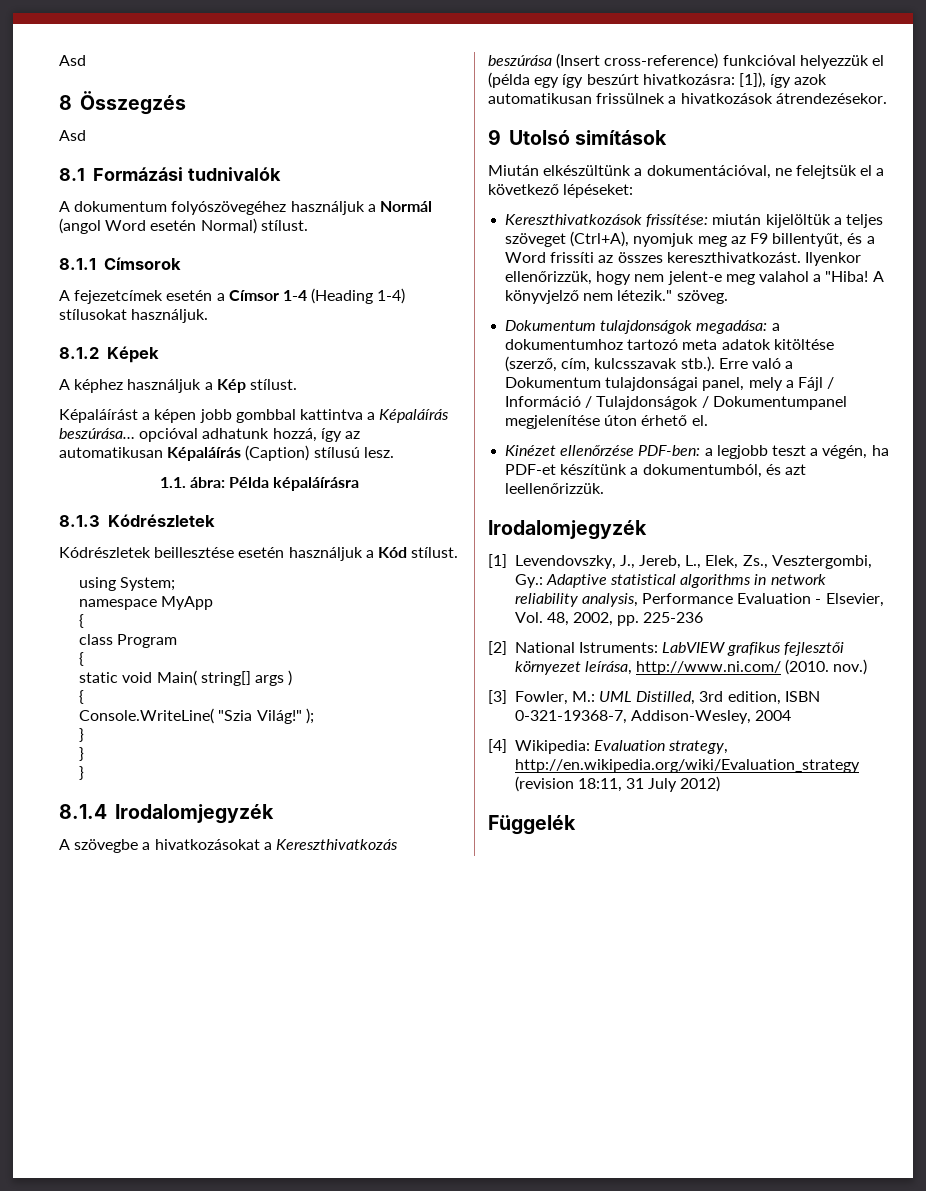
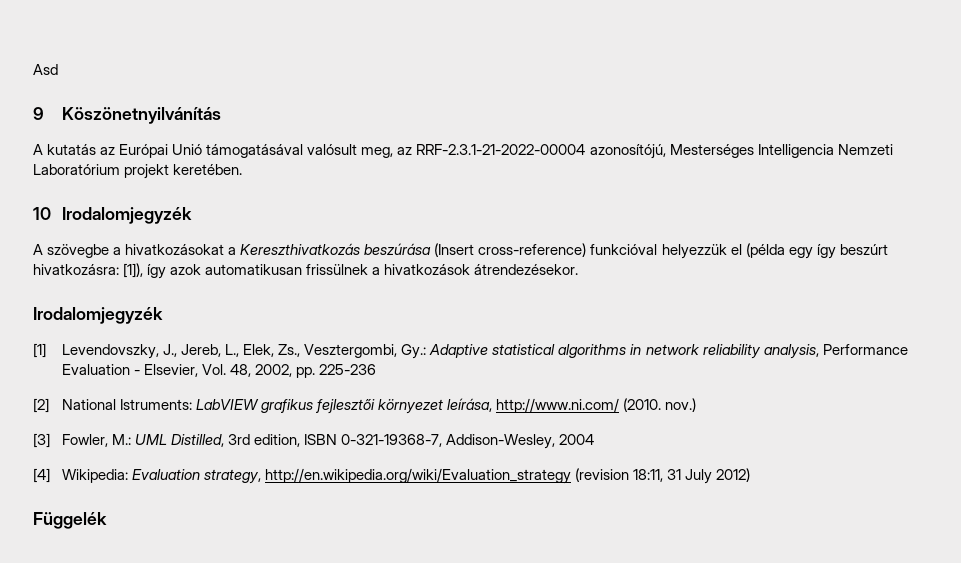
[59,55,86,66] [59,91,186,115] [59,130,86,141] [59,167,281,181] [59,201,432,215] [59,218,308,234] [59,257,181,270] [59,288,406,304] [59,309,209,323] [59,346,159,363] [59,379,297,393] [59,409,450,423] [59,428,360,442] [59,445,394,461] [159,477,360,491] [59,514,215,527] [59,547,459,561] [79,577,176,591] [79,596,214,610] [79,614,85,628] [79,634,178,648] [79,652,85,666] [79,670,293,686] [79,690,85,704] [79,708,314,724] [79,728,85,742] [79,747,85,761] [79,766,85,780] [59,804,107,819] Asd // 8 Összegzés // Asd // 8.1 Formázási tudnivalók // A dokumentum folyószövegéhez használjuk a Normál (angol Word esetén Normal) stílust. // 8.1.1 Címsorok // A fejezetcímek esetén a Címsor 1-4 (Heading 1-4) stílusokat használjuk. // 8.1.2 Képek // A képhez használjuk a Kép stílust. // Képaláírást a képen jobb gombbal kattintva a Képaláírás beszúrása… opcióval adhatunk hozzá, így az automatikusan Képaláírás (Caption) stílusú lesz. // 1.1. ábra: Példa képaláírásra // 8.1.3 Kódrészletek // Kódrészletek beillesztése esetén használjuk a Kód stílust. // using System; // namespace MyApp // { // class Program // { // static void Main( string[] args ) // { // Console.WriteLine( "Szia Világ!" ); // } // } // } // 8.1.4 -> [33,64,58,75] [33,107,221,124] [33,144,893,159] [33,164,243,179] [33,207,51,220] Asd // 9 Köszönetnyilvánítás // A kutatás az Európai Unió támogatásával valósult meg, az RRF-2.3.1-21-2022-00004 azonosítójú, Mesterséges Intelligencia Nemzeti Laboratórium projekt keretében. // 10
[488,129,668,145] [488,165,885,179] [488,184,634,198] [505,214,883,228] [505,231,875,247] [505,252,861,266] [505,271,884,285] [505,290,728,304] [505,320,780,334] [505,339,834,350] [505,356,794,372] [505,377,835,391] [505,396,847,410] [505,415,708,429] [505,445,889,459] [505,464,806,478] [505,483,605,494] // 9 Utolsó simítások // Miután elkészültünk a dokumentációval, ne felejtsük el a következő lépéseket: // Kereszthivatkozások frissítése: miután kijelöltük a teljes szöveget (Ctrl+A), nyomjuk meg az F9 billentyűt, és a Word frissíti az összes kereszthivatkozást. Ilyenkor ellenőrizzük, hogy nem jelent-e meg valahol a "Hiba! A könyvjelző nem létezik." szöveg. // Dokumentum tulajdonságok megadása: a dokumentumhoz tartozó meta adatok kitöltése (szerző, cím, kulcsszavak stb.). Erre való a Dokumentum tulajdonságai panel, mely a Fájl / Információ / Tulajdonságok / Dokumentumpanel megjelenítése úton érhető el. // Kinézet ellenőrzése PDF-ben: a legjobb teszt a végén, ha PDF-et készítünk a dokumentumból, és azt leellenőrizzük. -> (579, 269) none

